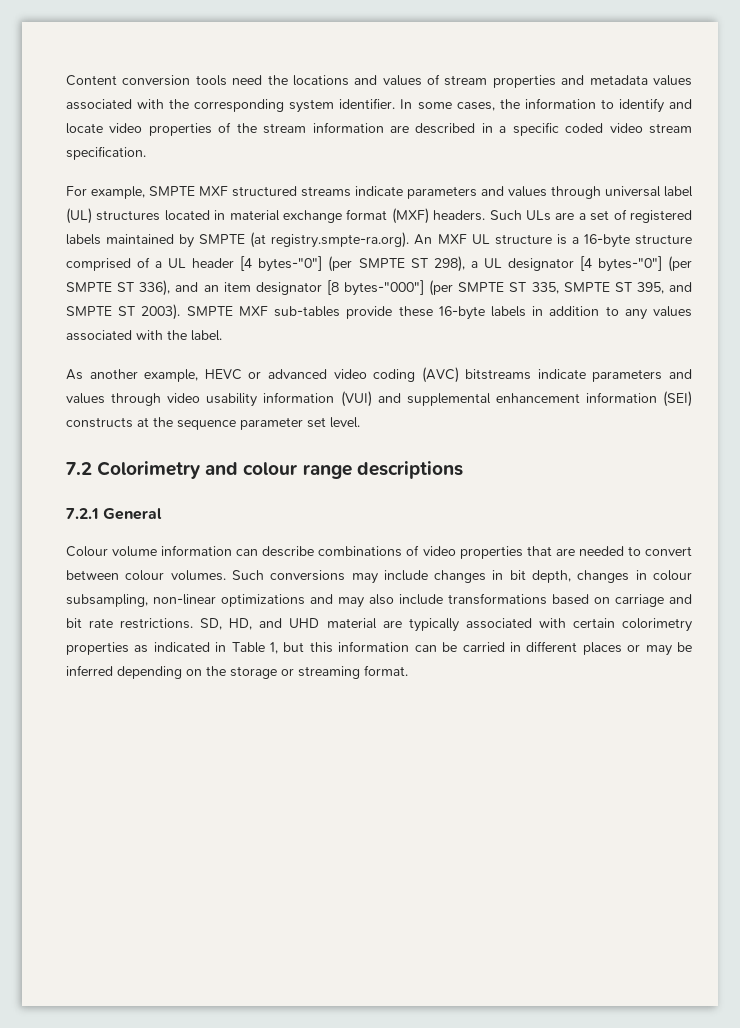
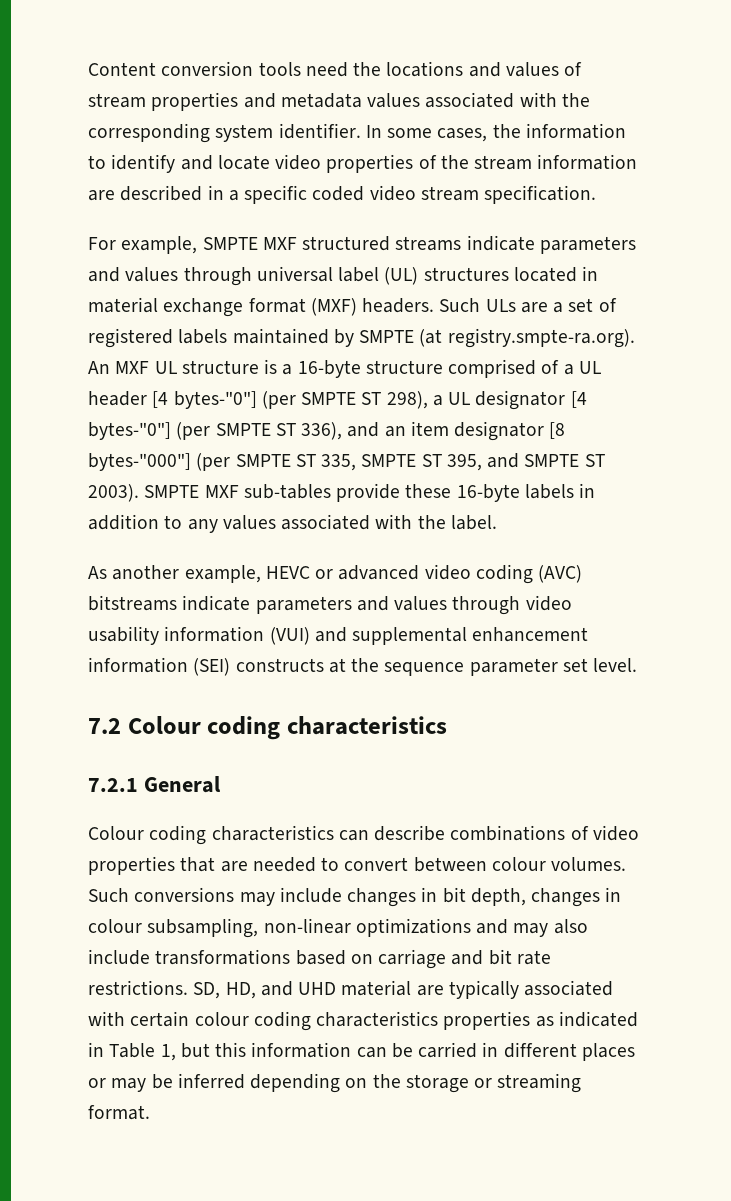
[97,461,463,479] Colorimetry and colour range descriptions -> [127,716,447,740] Colour coding characteristics
[112,545,233,557] volume information -> [149,825,334,845] coding characteristics
[622,618,692,632] colorimetry -> [194,1011,439,1031] colour coding characteristics

